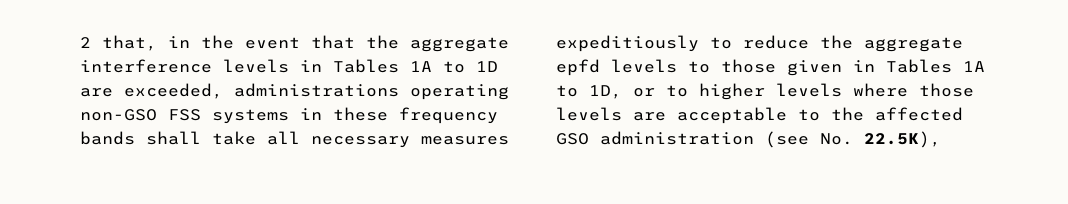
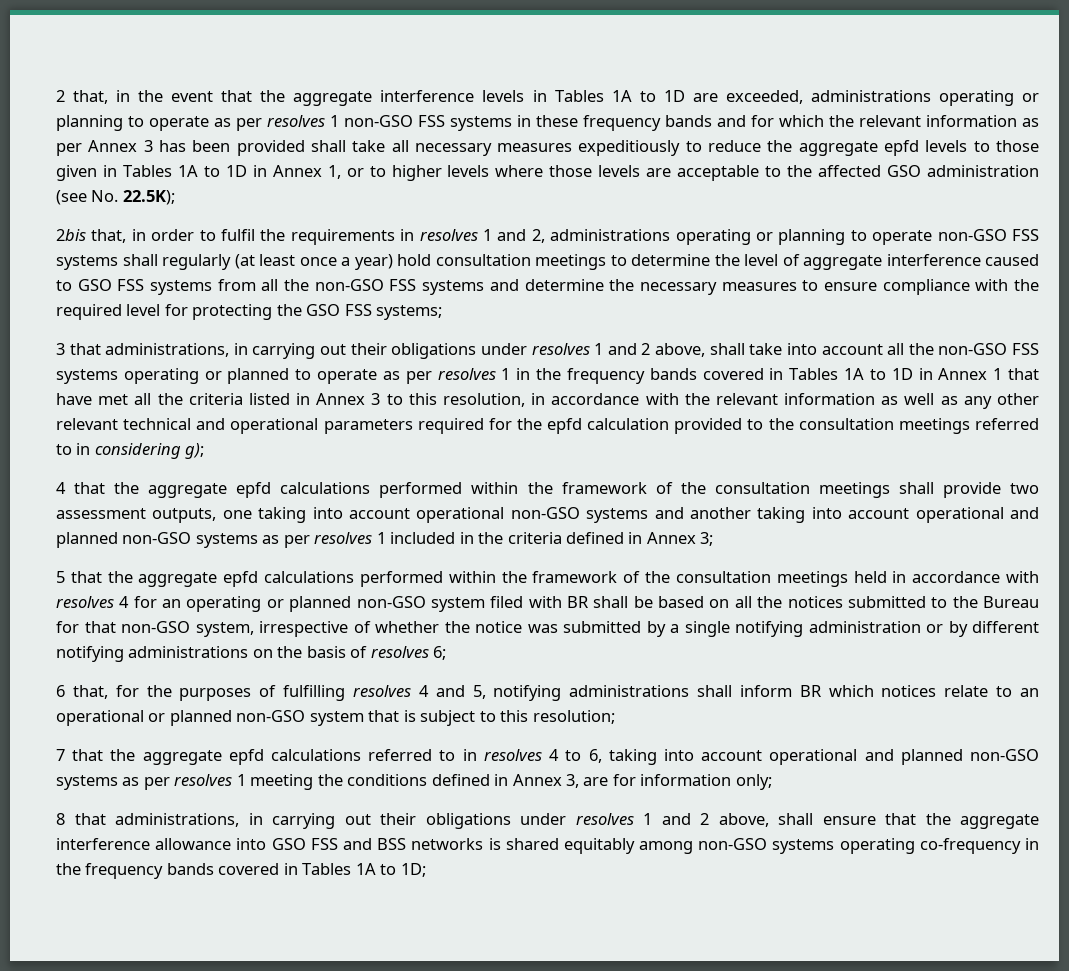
(509, 92) none -> [1022,93,1040,102] [56,115,339,131] or planning to operate as per resolves 1
(135, 138) none -> [717,115,1039,127] [56,140,305,156] and for which the relevant information as per Annex 3 has been provided
[589,85,622,99] 1D, -> [225,165,341,179] 1D in Annex 1,
[864,131,941,148] 22.5K), -> [122,190,175,205] [56,229,1039,245] [56,254,1039,270] [56,279,1040,295] [56,304,443,320] [56,343,1039,359] [56,368,1040,384] [56,393,1039,409] [56,418,1039,434] [56,443,205,459] [56,482,1039,498] [56,507,1039,523] [56,532,714,548] [56,571,1040,587] [56,596,1040,612] [56,621,1039,637] [56,646,447,662] [56,685,1040,701] [56,710,615,726] [56,749,1039,765] [56,774,772,790] [56,813,1039,829] [56,838,1039,854] [56,863,426,879] 22.5K); // 2bis that, in order to fulfil the requirements in resolves 1 and 2, administrations operating or planning to operate non-GSO FSS systems shall regularly (at least once a year) hold consultation meetings to determine the level of aggregate interference caused to GSO FSS systems from all the non-GSO FSS systems and determine the necessary measures to ensure compliance with the required level for protecting the GSO FSS systems; // 3 that administrations, in carrying out their obligations under resolves 1 and 2 above, shall take into account all the non-GSO FSS systems operating or planned to operate as per resolves 1 in the frequency bands covered in Tables 1A to 1D in Annex 1 that have met all the criteria listed in Annex 3 to this resolution, in accordance with the relevant information as well as any other relevant technical and operational parameters required for the epfd calculation provided to the consultation meetings referred to in considering g); // 4 that the aggregate epfd calculations performed within the framework of the consultation meetings shall provide two assessment outputs, one taking into account operational non-GSO systems and another taking into account operational and planned non-GSO systems as per resolves 1 included in the criteria defined in Annex 3; // 5 that the aggregate epfd calculations performed within the framework of the consultation meetings held in accordance with resolves 4 for an operating or planned non-GSO system filed with BR shall be based on all the notices submitted to the Bureau for that non-GSO system, irrespective of whether the notice was submitted by a single notifying administration or by different notifying administrations on the basis of resolves 6; // 6 that, for the purposes of fulfilling resolves 4 and 5, notifying administrations shall inform BR which notices relate to an operational or planned non-GSO system that is subject to this resolution; // 7 that the aggregate epfd calculations referred to in resolves 4 to 6, taking into account operational and planned non-GSO systems as per resolves 1 meeting the conditions defined in Annex 3, are for information only; // 8 that administrations, in carrying out their obligations under resolves 1 and 2 above, shall ensure that the aggregate interference allowance into GSO FSS and BSS networks is shared equitably among non-GSO systems operating co-frequency in the frequency bands covered in Tables 1A to 1D;

